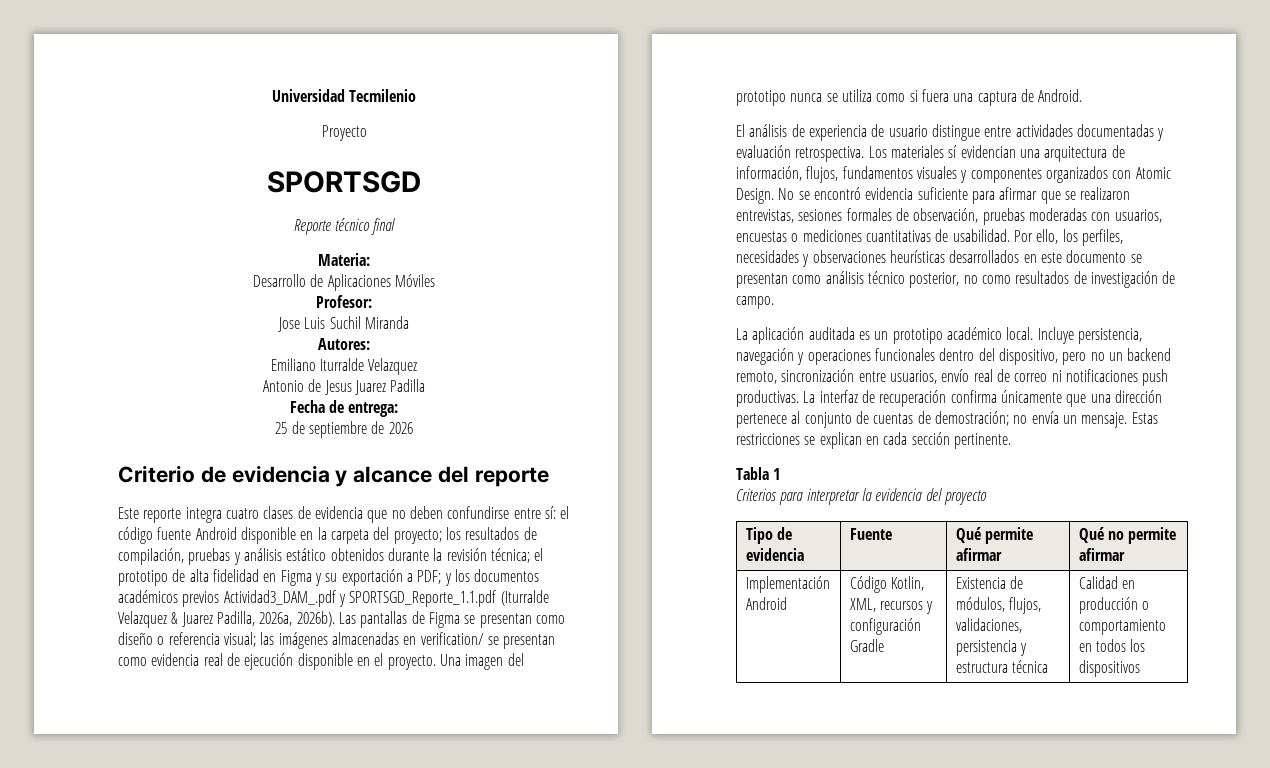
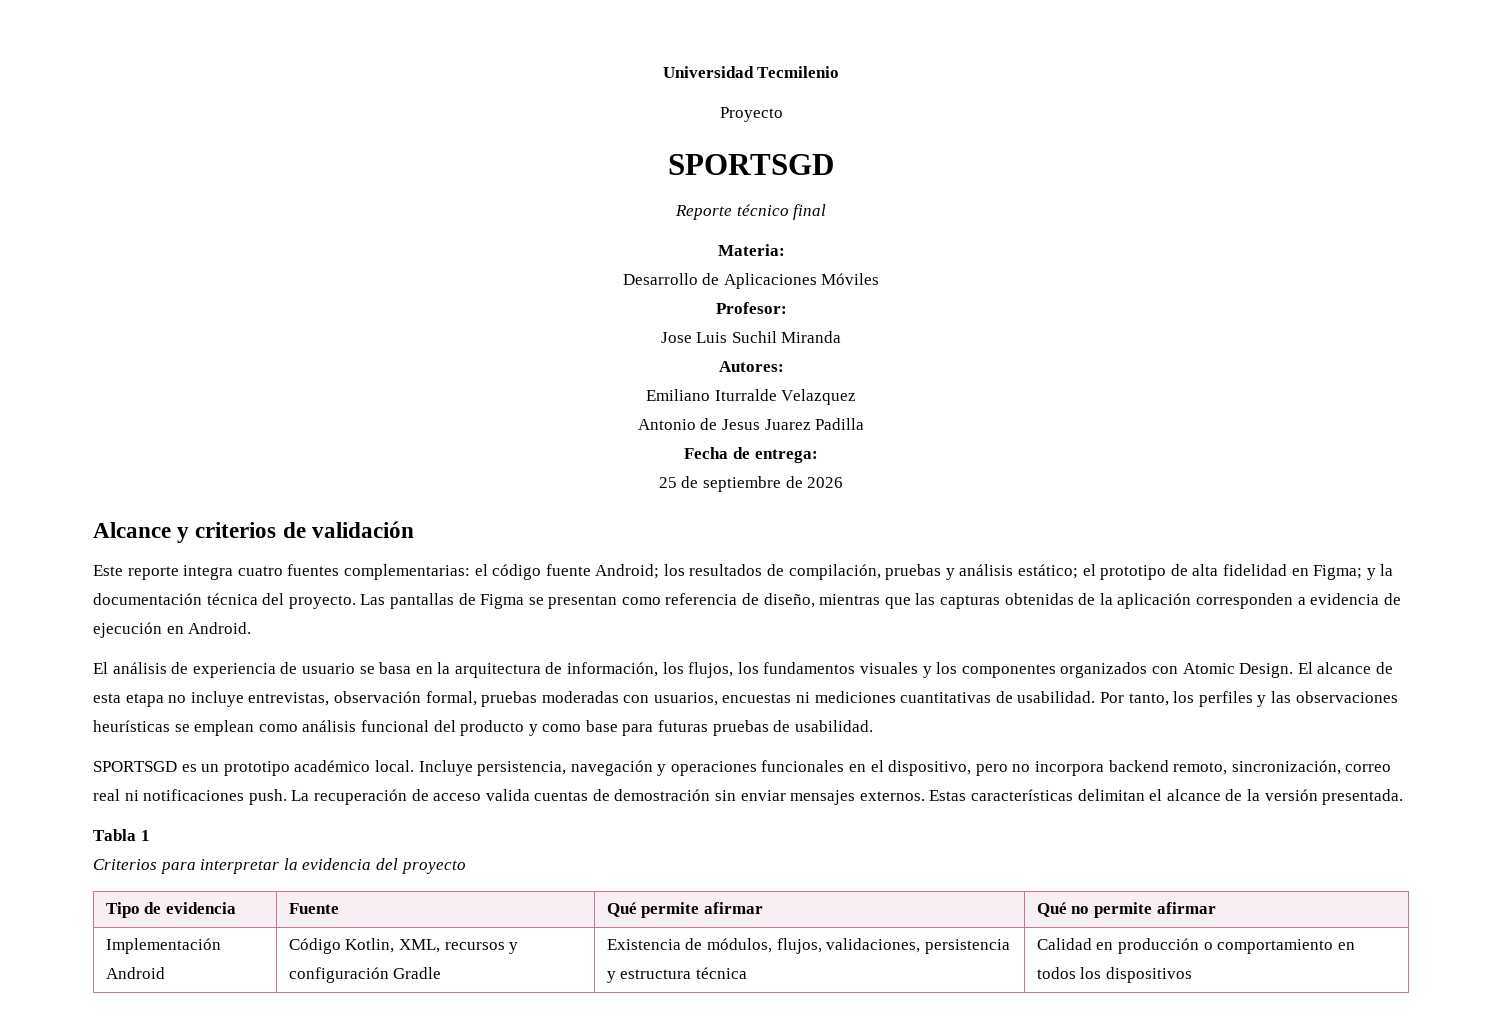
[118,465,549,487] [118,506,570,523] [118,527,442,544] Criterio de evidencia y alcance del reporte // Este reporte integra cuatro clases de evidencia que no deben confundirse entre sí: el código fuente Android disponible en la carpeta del proyecto; -> [93,521,414,543] [93,564,660,580] Alcance y criterios de validación // Este reporte integra cuatro fuentes complementarias: el código fuente Android;
[286,548,530,563] estático obtenidos durante la revisión técnica; -> [1018,564,1079,579] estático;
[280,569,540,586] [118,590,549,607] [118,611,335,628] Figma y su exportación a PDF; y los documentos académicos previos Actividad3_DAM_.pdf y SPORTSGD_Reporte_1.1.pdf (Iturralde Velazquez & Juarez Padilla, 2026a, 2026b). -> [1313,564,1394,580] [93,593,356,609] Figma; y la documentación técnica del proyecto.
[118,632,556,649] [118,653,524,670] [736,89,1034,106] diseño o referencia visual; las imágenes almacenadas en verification/ se presentan como evidencia real de ejecución disponible en el proyecto. Una imagen del prototipo nunca se utiliza como si fuera una captura de -> [665,593,1401,609] [93,622,184,638] referencia de diseño, mientras que las capturas obtenidas de la aplicación corresponden a evidencia de ejecución en
[931,124,1165,141] [736,145,1125,162] [736,166,839,183] distingue entre actividades documentadas y evaluación retrospectiva. Los materiales sí evidencian una arquitectura de información, flujos, -> [359,662,759,678] se basa en la arquitectura de información, los flujos, los
(968, 176) none -> [936,662,958,674] los
[778,187,1131,204] [736,208,979,223] No se encontró evidencia suficiente para afirmar que se realizaron entrevistas, sesiones formales de observación, -> [1297,662,1393,674] [93,691,477,707] El alcance de esta etapa no incluye entrevistas, observación formal,
[791,233,799,242] o -> [796,692,811,703] ni
[1036,229,1123,246] [736,250,1142,267] [736,271,1176,288] [736,296,774,309] [736,327,855,344] ello, los perfiles, necesidades y observaciones heurísticas desarrollados en este documento se presentan como análisis técnico posterior, no como resultados de investigación de campo. // La aplicación auditada -> [1128,691,1398,707] [93,720,873,736] [93,761,177,772] tanto, los perfiles y las observaciones heurísticas se emplean como análisis funcional del producto y como base para futuras pruebas de usabilidad. // SPORTSGD
[939,348,995,361] dentro del -> [849,760,884,772] en el
[1108,352,1123,361] un -> [1035,761,1105,776] incorpora
[781,369,1169,386] [736,390,1162,407] [736,411,1158,428] [736,432,1011,449] sincronización entre usuarios, envío real de correo ni notificaciones push productivas. La interfaz de recuperación confirma únicamente que una dirección pertenece al conjunto de cuentas de demostración; no envía un mensaje. Estas restricciones se explican en cada sección pertinente. -> [1231,760,1392,775] [93,789,1404,805] sincronización, correo real ni notificaciones push. La recuperación de acceso valida cuentas de demostración sin enviar mensajes externos. Estas características delimitan el alcance de la versión presentada.

